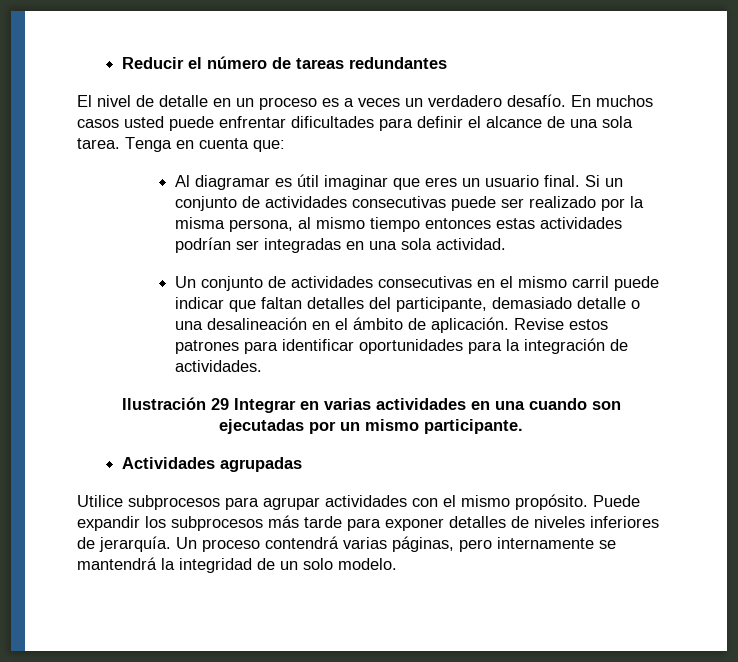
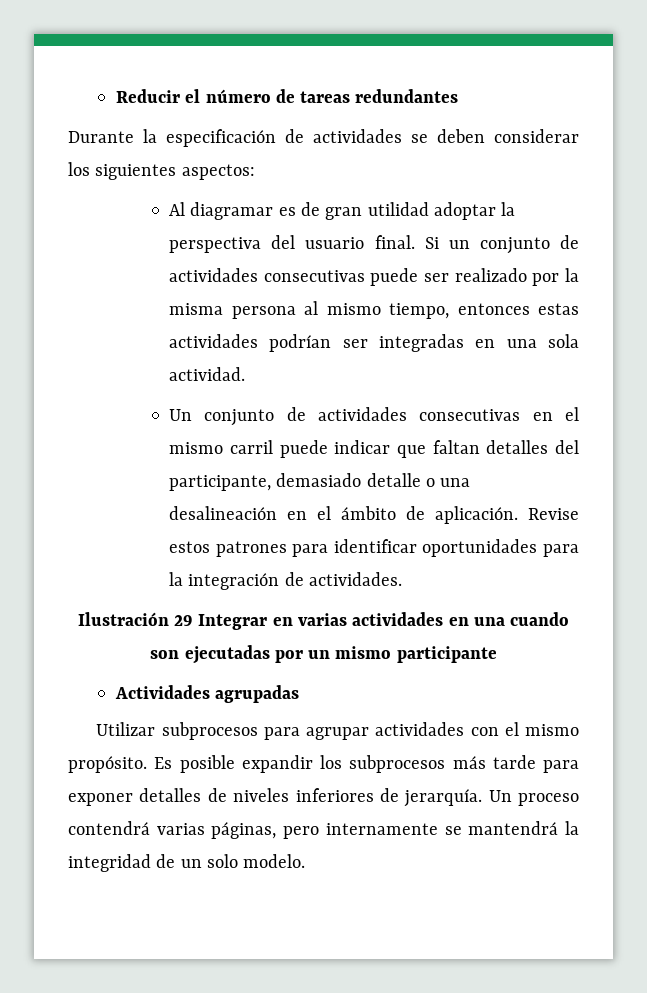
[77,94,653,110] [77,116,633,131] [77,137,285,152] [175,174,481,190] El nivel de detalle en un proceso es a veces un verdadero desafío. En muchos casos usted puede enfrentar dificultades para definir el alcance de una sola tarea. Tenga en cuenta que: // Al diagramar es útil imaginar que eres un -> [68,129,579,147] [68,162,255,180] [169,202,516,220] [169,235,296,253] Durante la especificación de actividades se deben considerar los siguientes aspectos: // Al diagramar es de gran utilidad adoptar la perspectiva del
[229,219,294,232] persona, -> [231,306,296,319] persona
[370,217,421,232] tiempo -> [389,303,450,319] tiempo,
[424,419,523,434] participante. -> [396,646,497,663] participante
[77,495,123,507] Utilice -> [96,722,156,736] Utilizar
[593,495,640,507] Puede -> [154,755,235,773] Es posible

